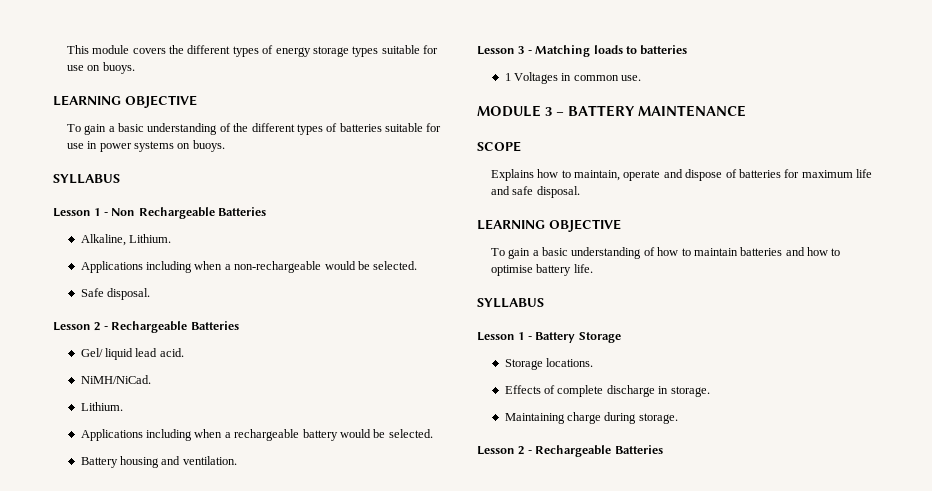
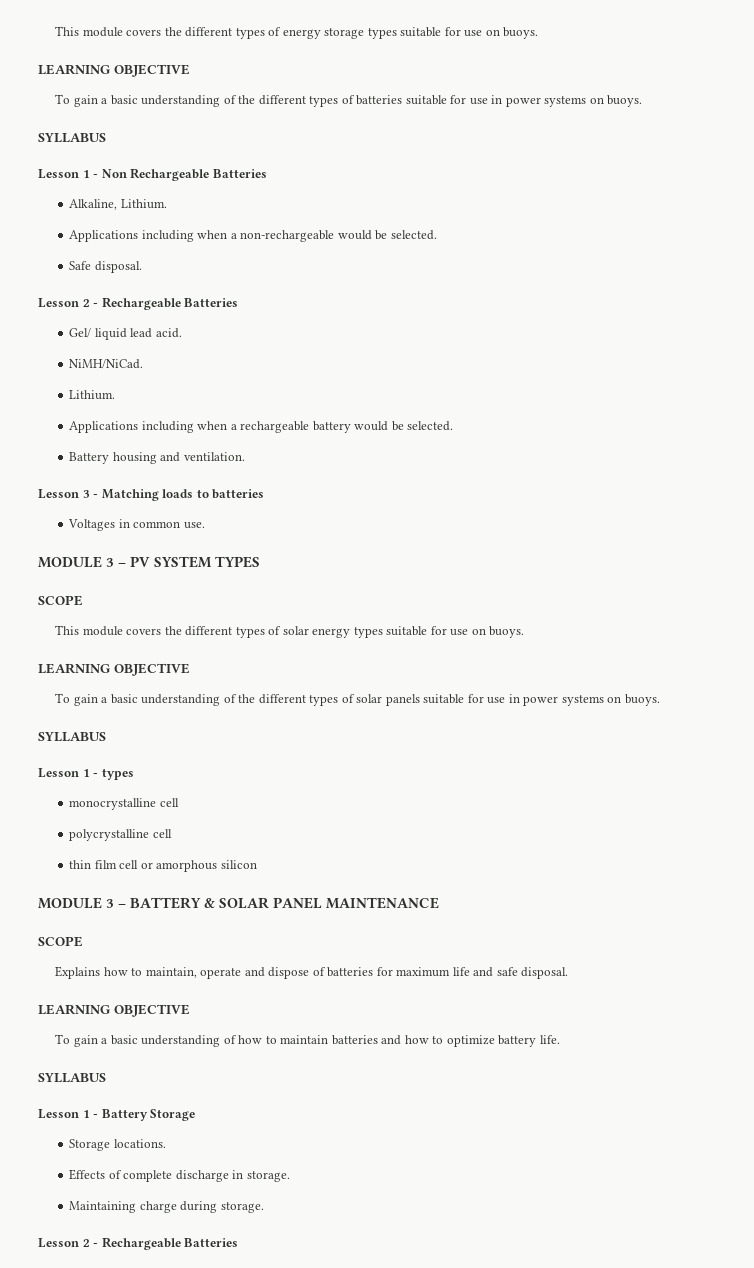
[504,73,511,81] 1 -> (265, 494) none
(642, 78) none -> [38,556,261,568] [38,595,83,606] [55,625,525,638] [38,663,190,676] [55,693,660,706] [38,732,106,742] [38,768,134,780] [69,798,179,810] [69,829,172,841] [69,860,257,872] // MODULE 3 – PV SYSTEM TYPES // SCOPE // This module covers the different types of solar energy types suitable for use on buoys. // LEARNING OBJECTIVE // To gain a basic understanding of the different types of solar panels suitable for use in power systems on buoys. // SYLLABUS // Lesson 1 - types // monocrystalline cell // polycrystalline cell // thin film cell or amorphous silicon
(635, 111) none -> [204,897,323,909] & SOLAR PANEL
[490,265,533,276] optimise -> [446,1035,495,1047] optimize

